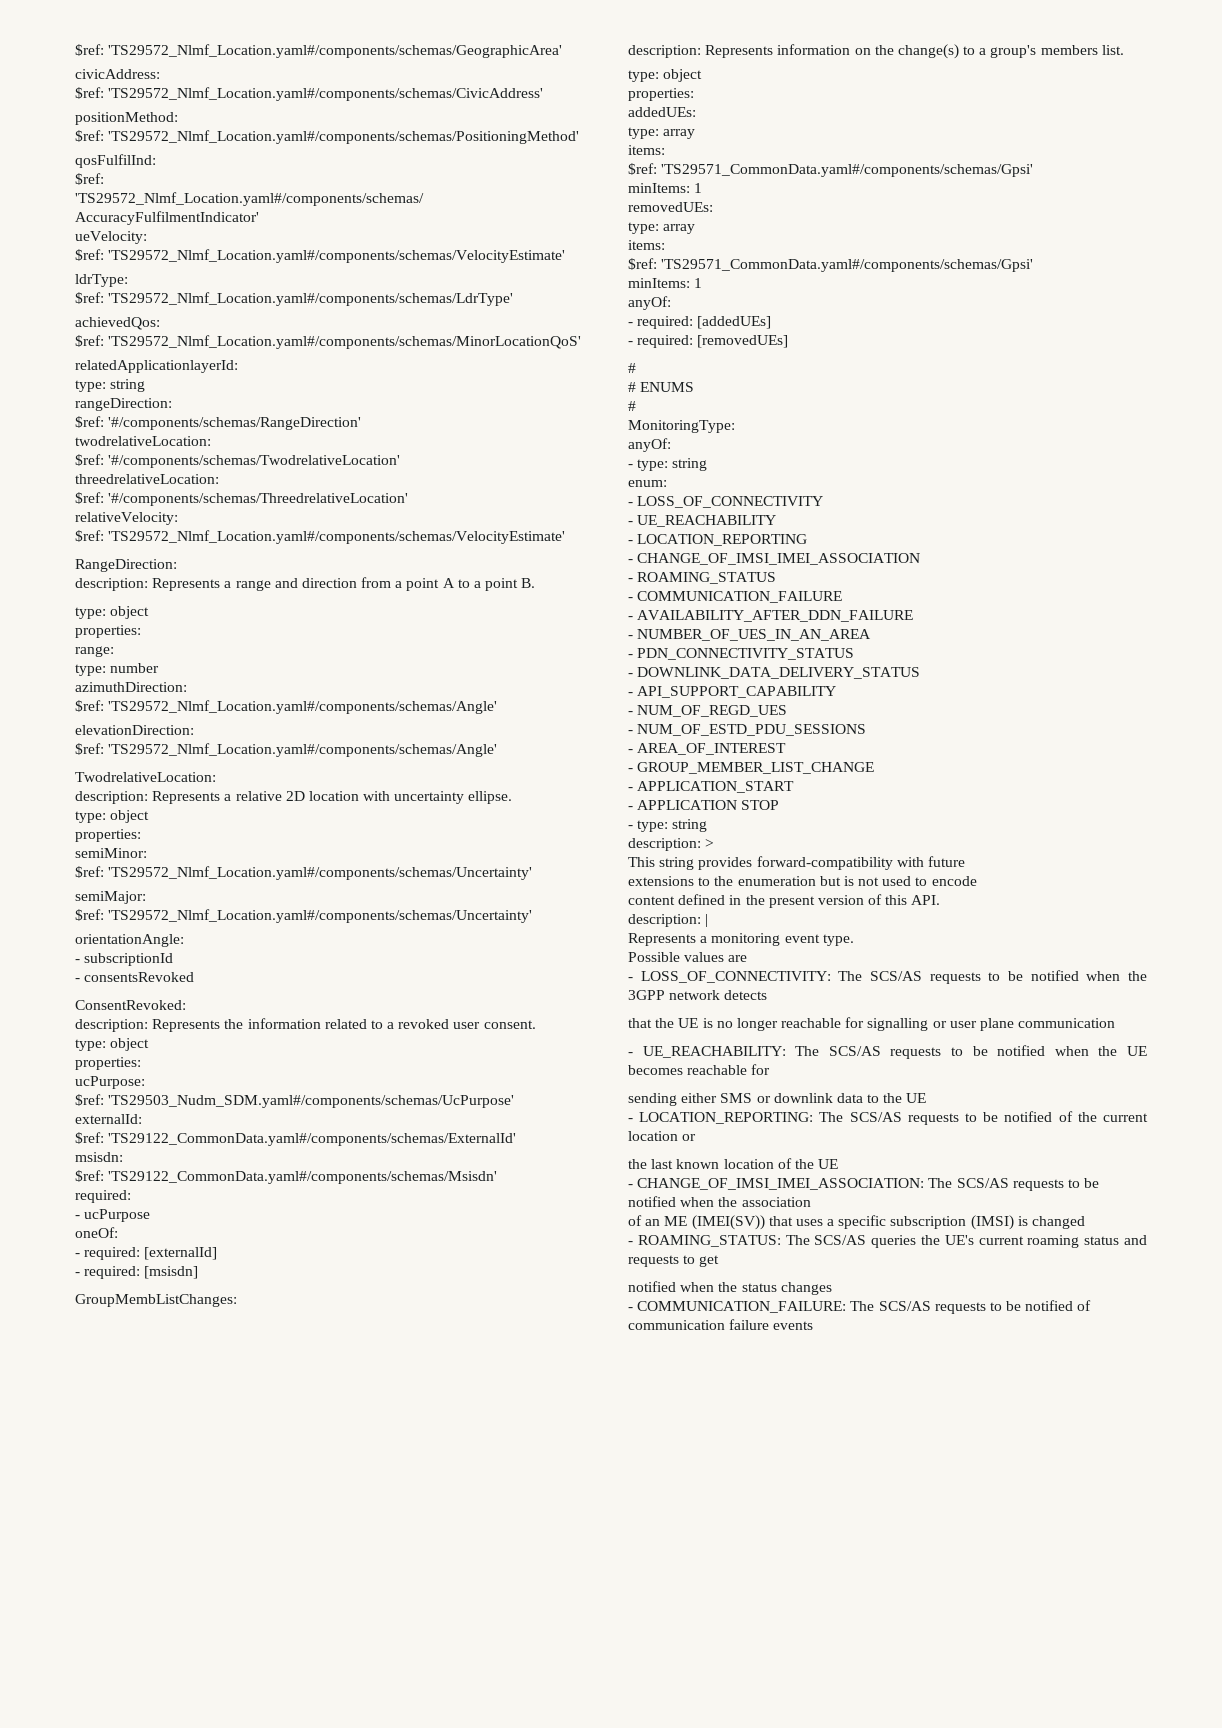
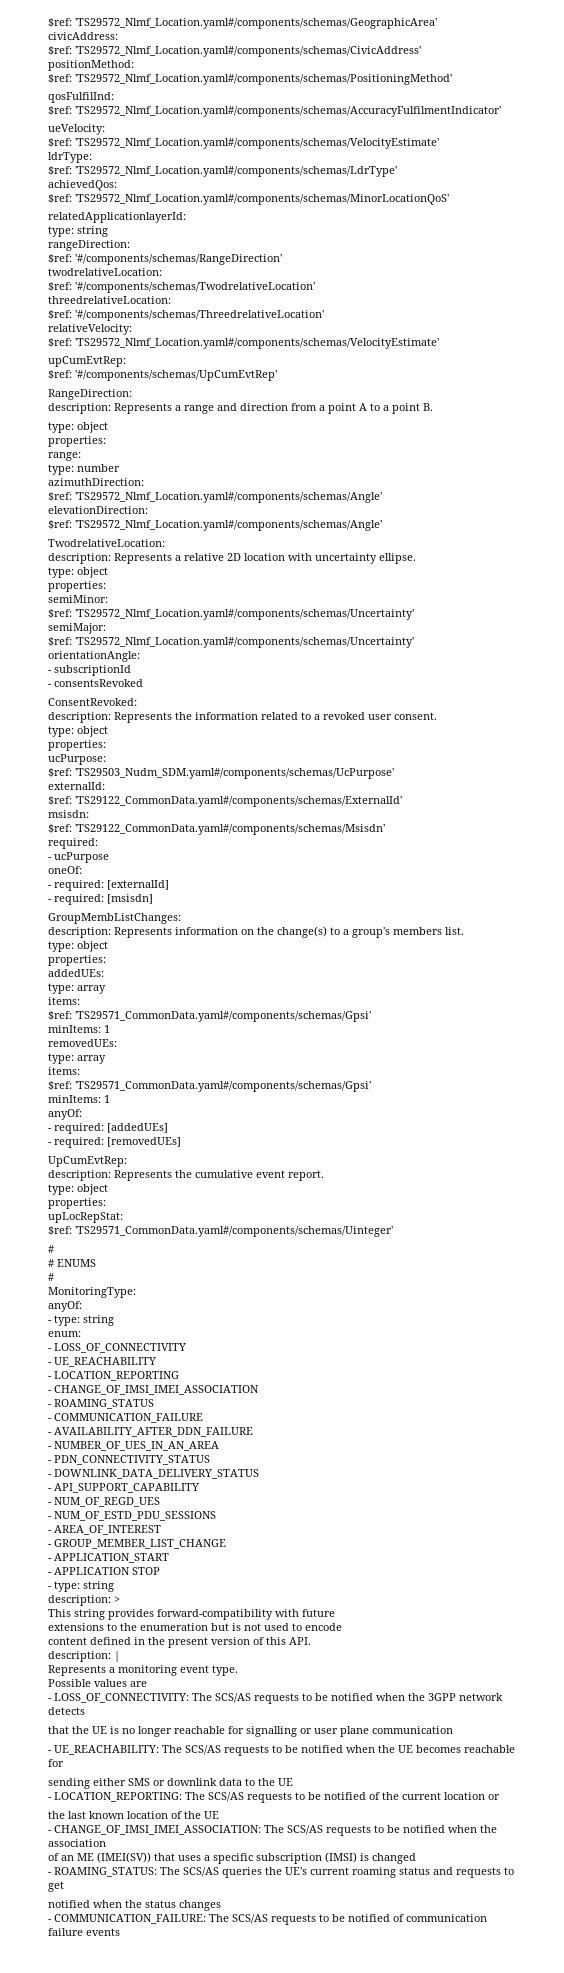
(566, 537) none -> [48,356,126,367] [48,370,277,381] // upCumEvtRep: // $ref: '#/components/schemas/UpCumEvtRep'
(789, 341) none -> [48,1156,127,1167] [48,1170,324,1181] [48,1184,108,1195] [48,1198,106,1209] [48,1212,123,1223] [48,1226,393,1237] // UpCumEvtRep: // description: Represents the cumulative event report. // type: object // properties: // upLocRepStat: // $ref: 'TS29571_CommonData.yaml#/components/schemas/Uinteger'

